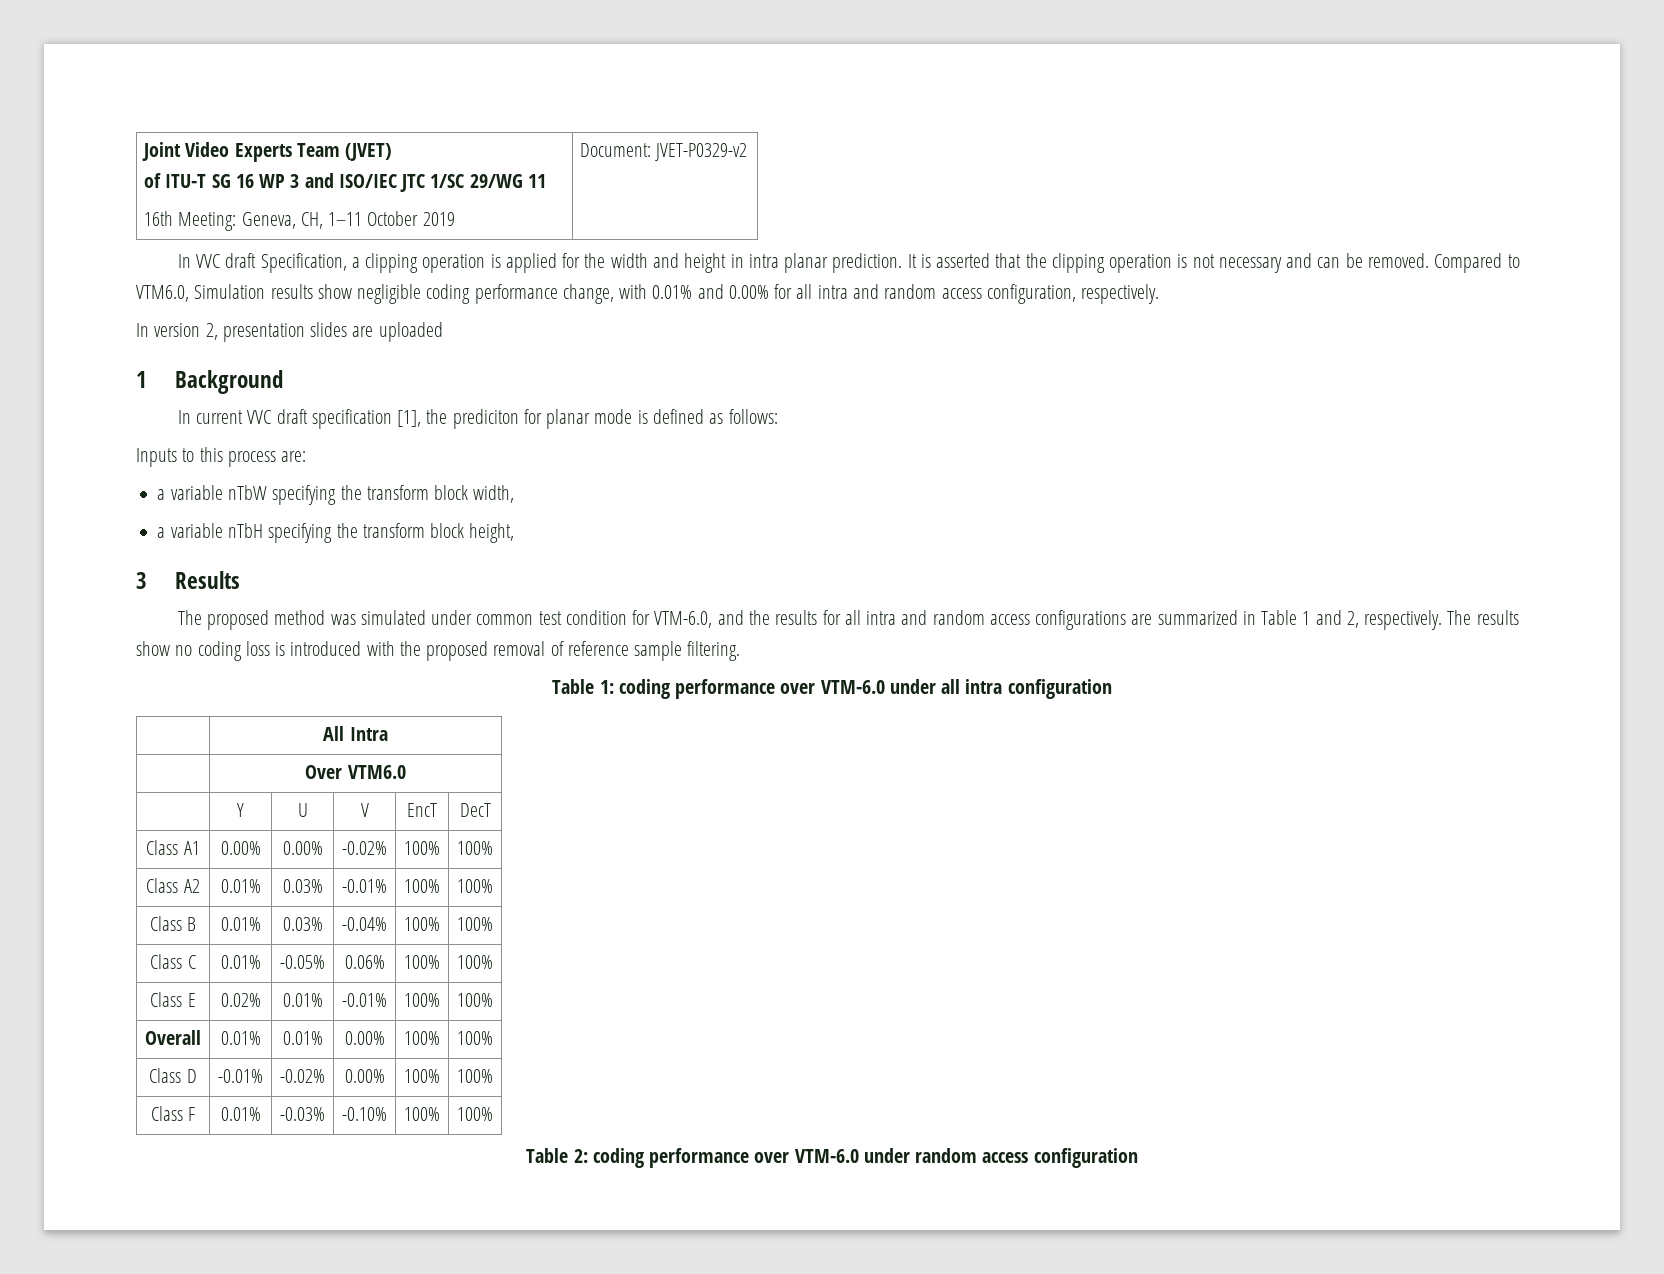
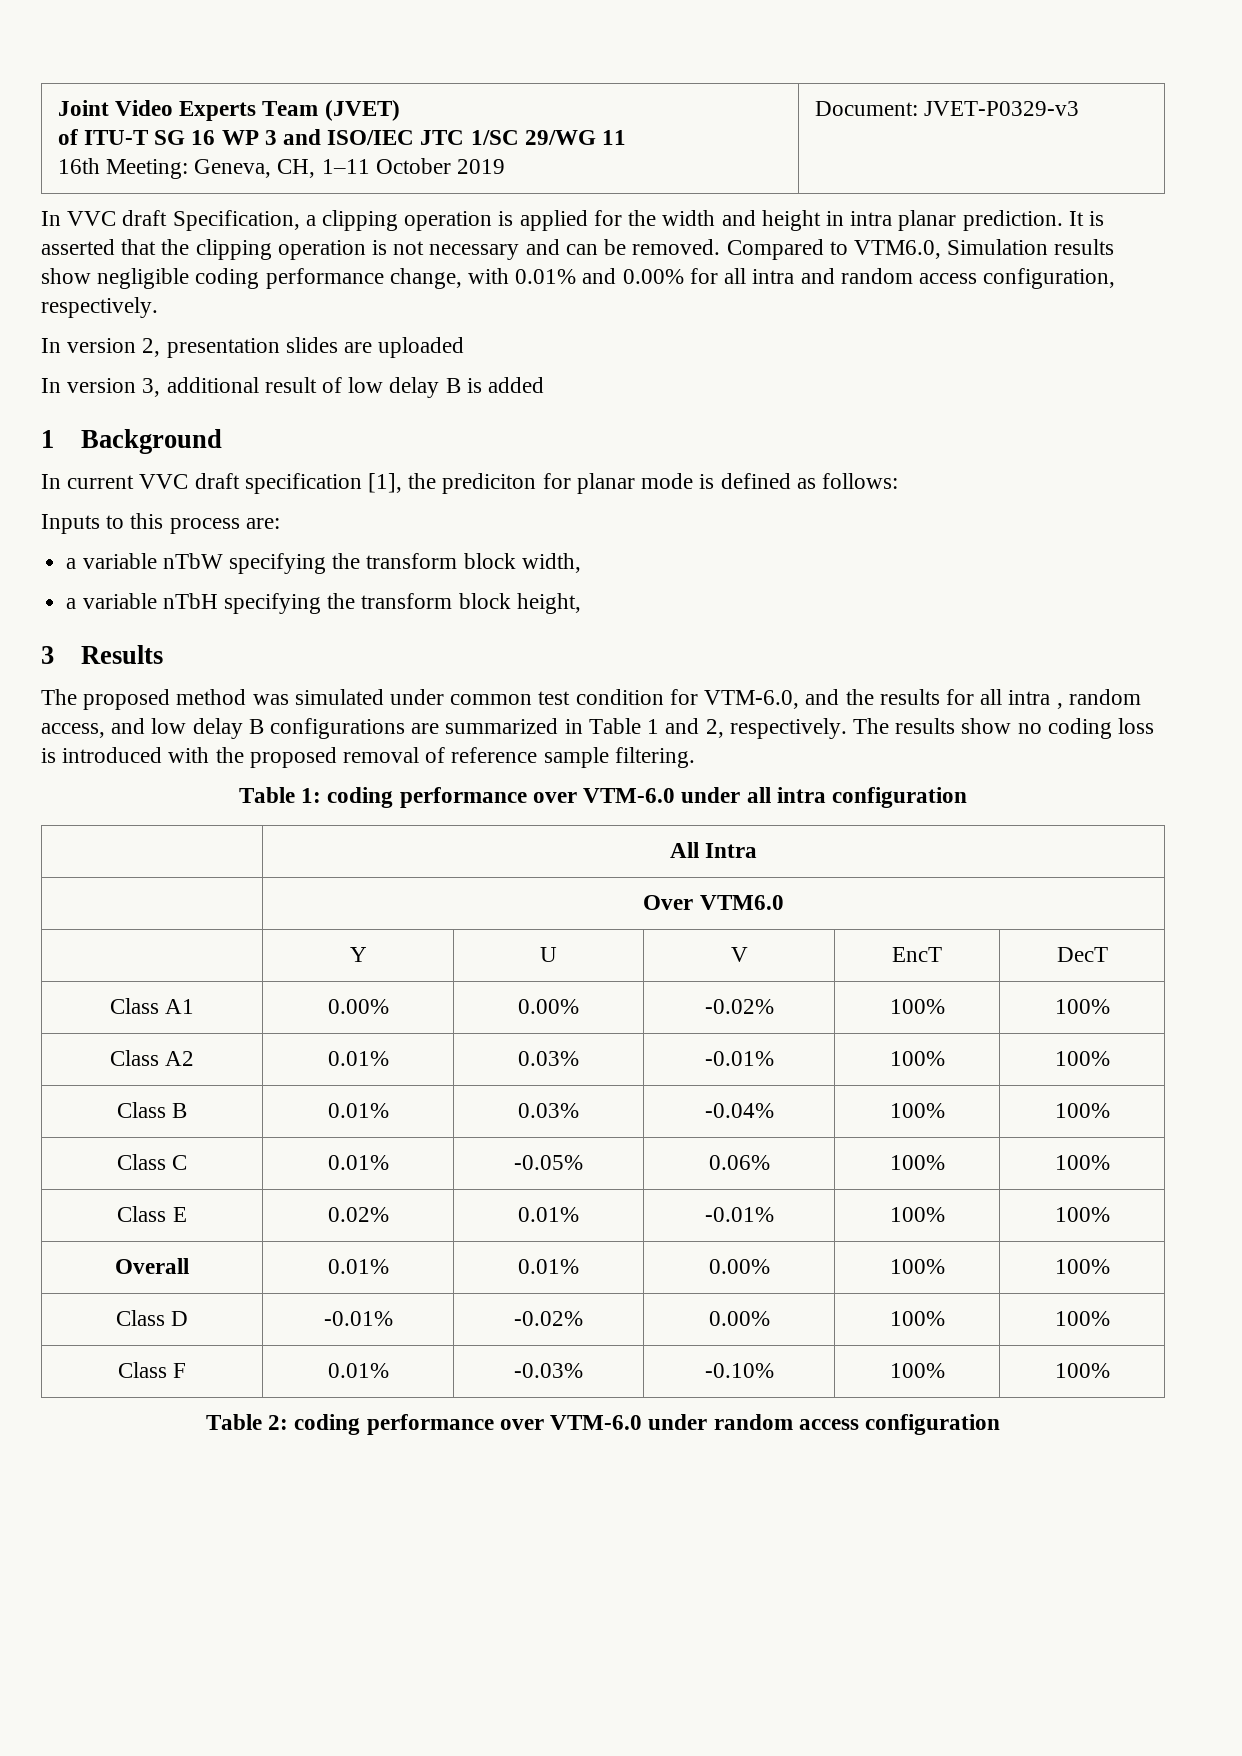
[655,143,748,161] JVET-P0329-v2 -> [923,101,1079,116] JVET-P0329-v3
(443, 332) none -> [41,377,545,398] // In version 3, additional result of low delay B is added
[901,610,1030,625] and random access -> [1056,689,1141,709] [41,718,264,739] , random access, and low delay B

